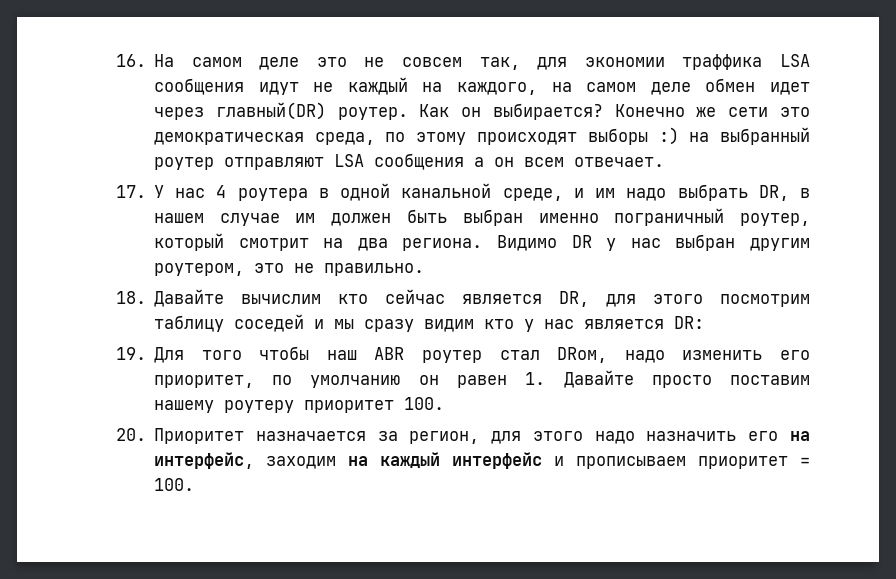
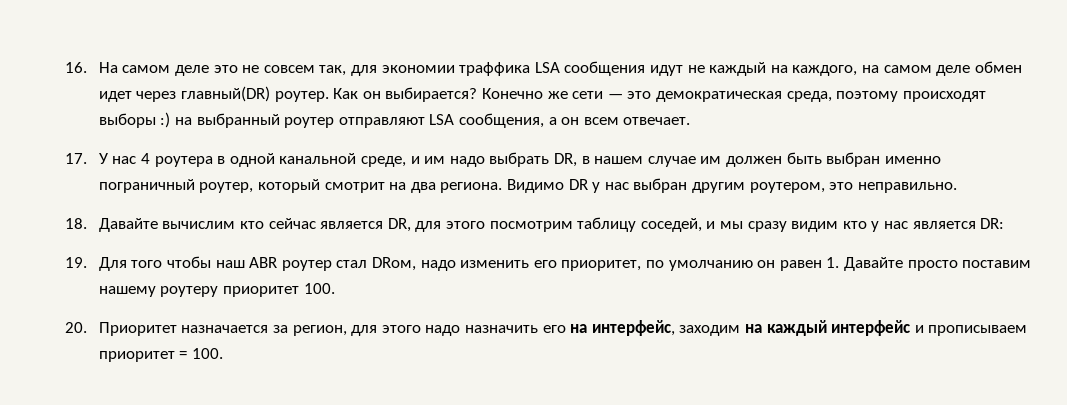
(769, 112) none -> [607,94,623,99] —
[385,132,467,145] по этому -> [836,91,899,102] поэтому
[373,153,464,170] сообщения -> [459,113,545,128] сообщения,
[293,263,424,276] не правильно. -> [857,182,957,193] неправильно.
[233,314,304,332] соседей -> [640,218,702,232] соседей,

